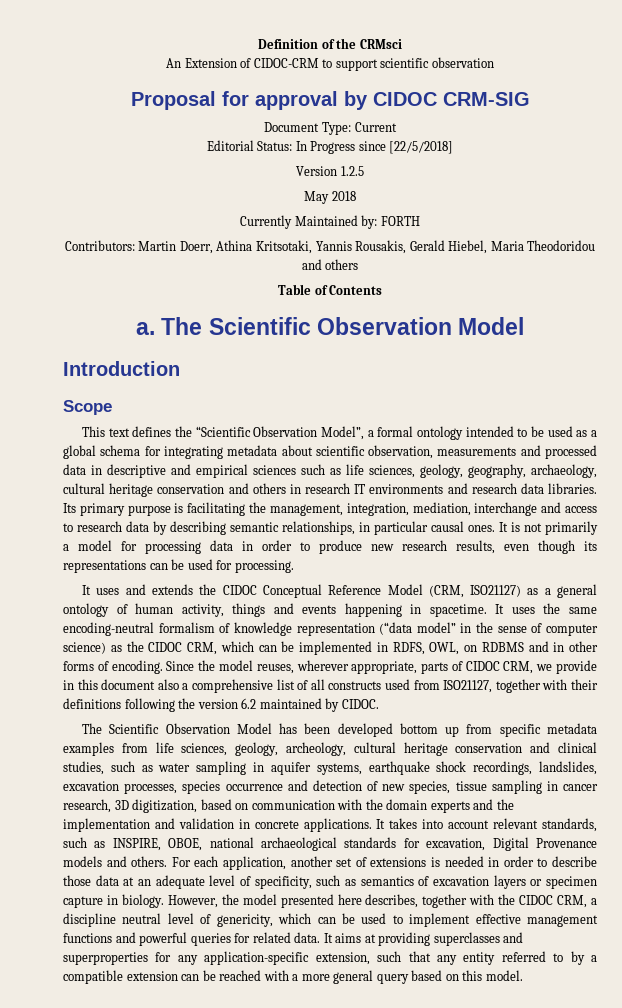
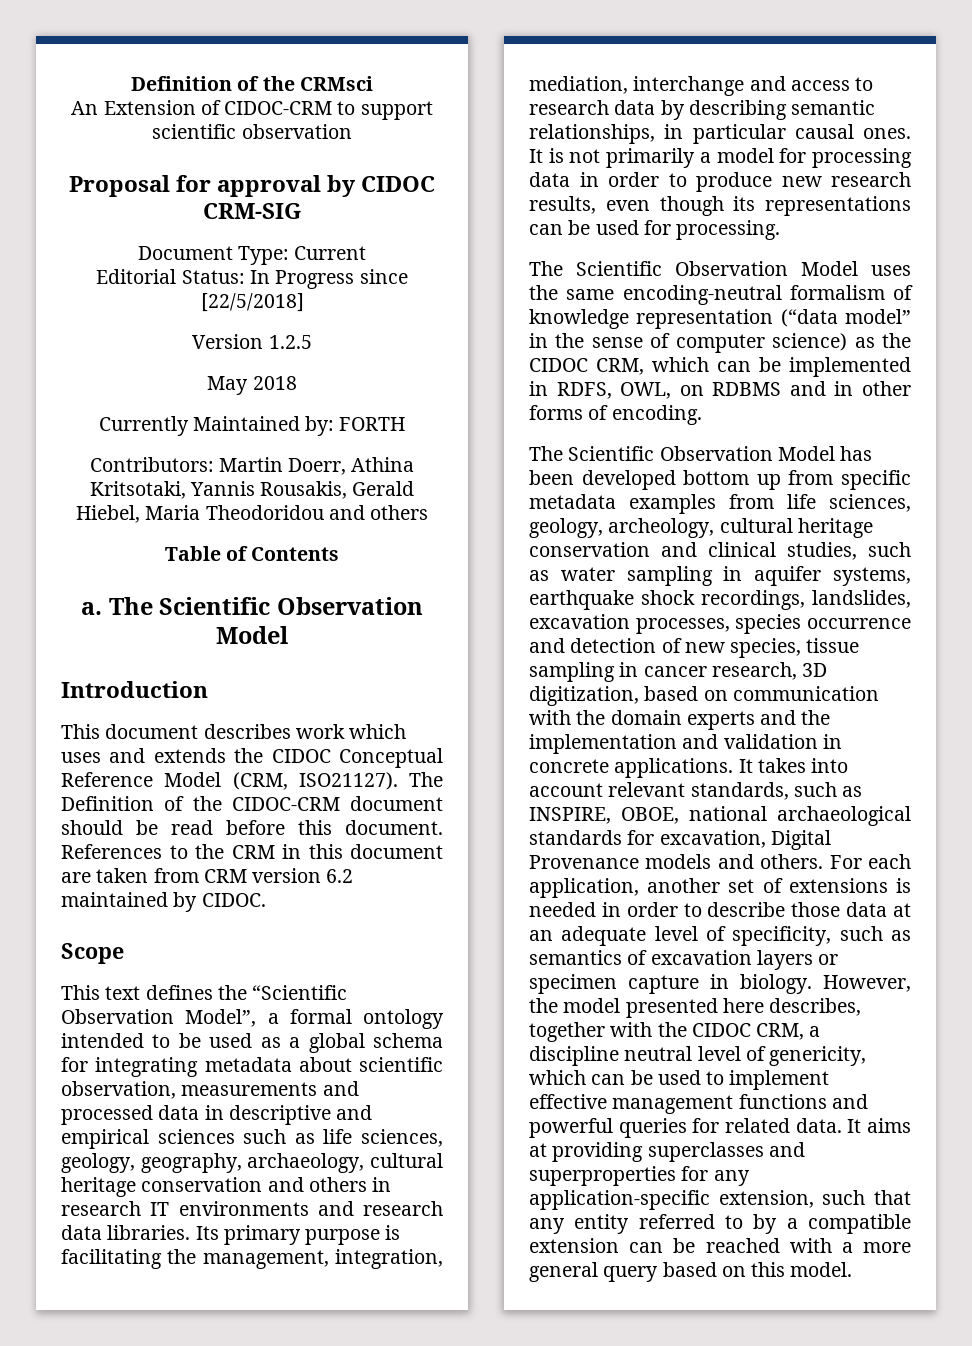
(180, 368) none -> [61,724,407,739] [61,748,443,768] [61,772,443,790] [61,796,443,811] [61,820,443,835] [61,844,443,859] [61,868,354,883] [61,892,266,912] // This document describes work which uses and extends the CIDOC Conceptual Reference Model (CRM, ISO21127). The Definition of the CIDOC-CRM document should be read before this document. References to the CRM in this document are taken from CRM version 6.2 maintained by CIDOC.
[82,584,597,598] [63,603,505,617] It uses and extends the CIDOC Conceptual Reference Model (CRM, ISO21127) as a general ontology of human activity, things and events happening in spacetime. It -> [529,261,858,276] The Scientific Observation Model
[166,660,597,674] [63,679,599,693] [63,698,379,712] Since the model reuses, wherever appropriate, parts of CIDOC CRM, we provide in this document also a comprehensive list of all constructs used from ISO21127, together with their definitions following the version 6.2 maintained by CIDOC. -> (702, 415) none

